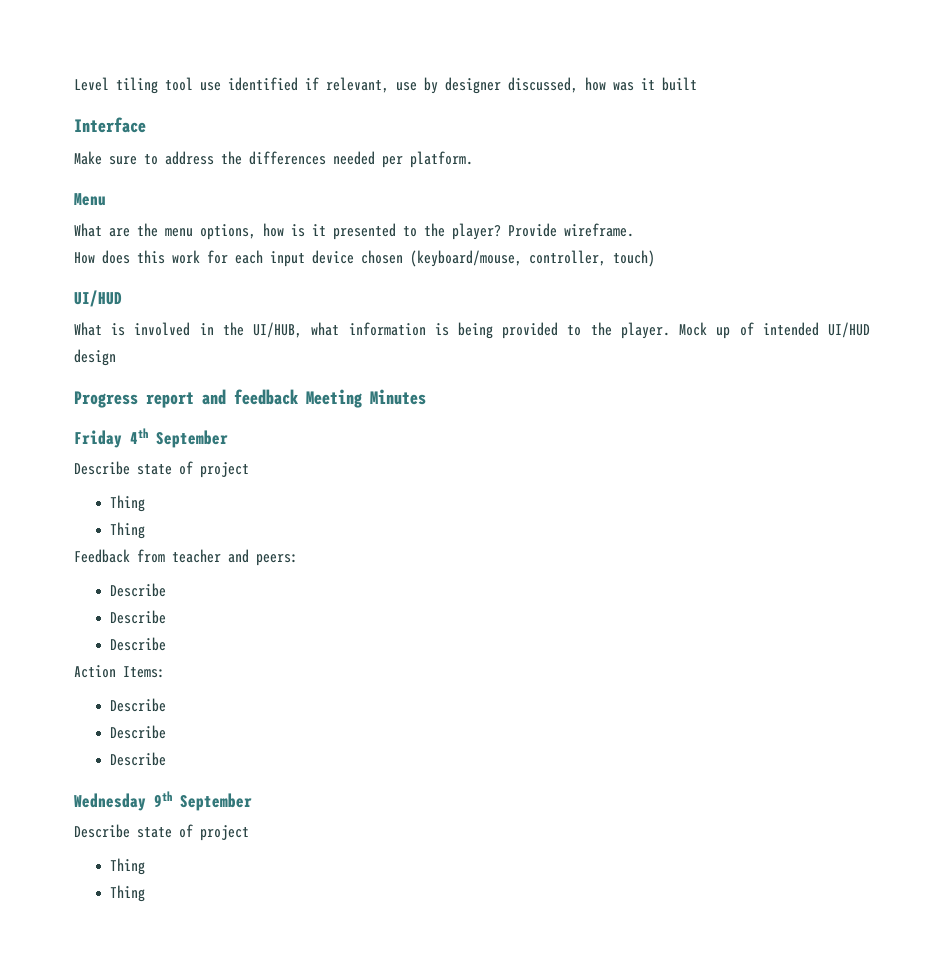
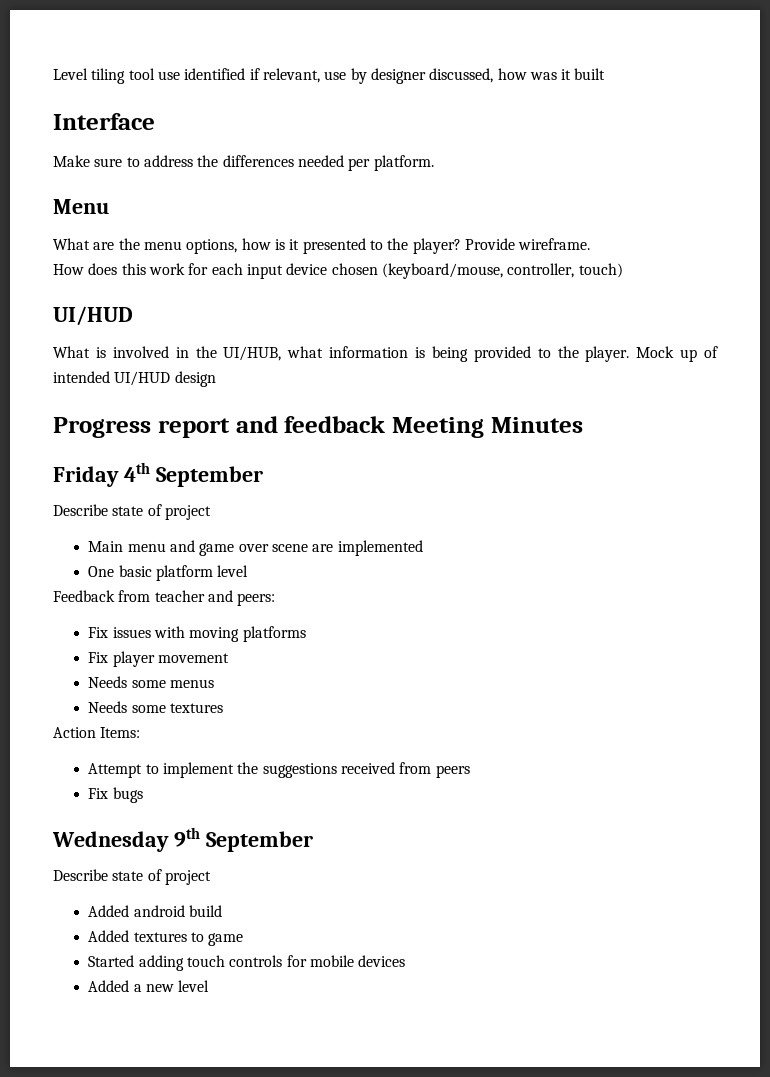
[110,495,146,512] [110,522,146,539] Thing // Thing -> [88,540,423,556] [88,565,249,581] Main menu and game over scene are implemented // One basic platform level
[110,583,167,597] [110,610,167,624] [110,637,167,651] [74,665,165,678] [110,698,167,712] [110,725,167,739] [110,752,167,766] Describe // Describe // Describe // Action Items: // Describe // Describe // Describe -> [88,626,306,642] [88,651,230,667] [88,676,215,688] [88,701,224,713] [53,727,141,738] [88,762,470,778] [88,787,143,803] Fix issues with moving platforms // Fix player movement // Needs some menus // Needs some textures // Action Items: // Attempt to implement the suggestions received from peers // Fix bugs
[110,858,146,875] [110,885,146,902] Thing // Thing -> [88,905,223,917] [88,930,244,946] [88,955,406,971] [88,980,210,992] Added android build // Added textures to game // Started adding touch controls for mobile devices // Added a new level

